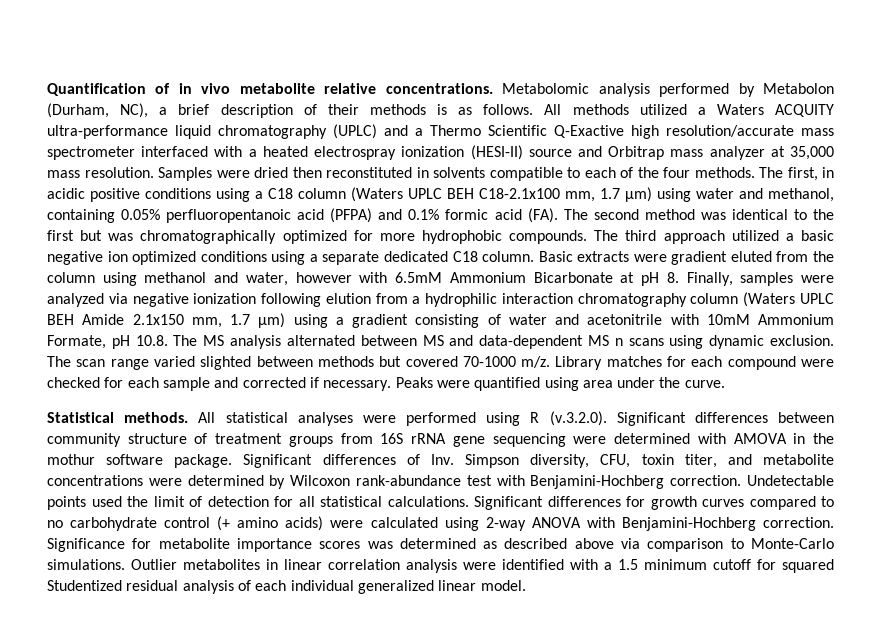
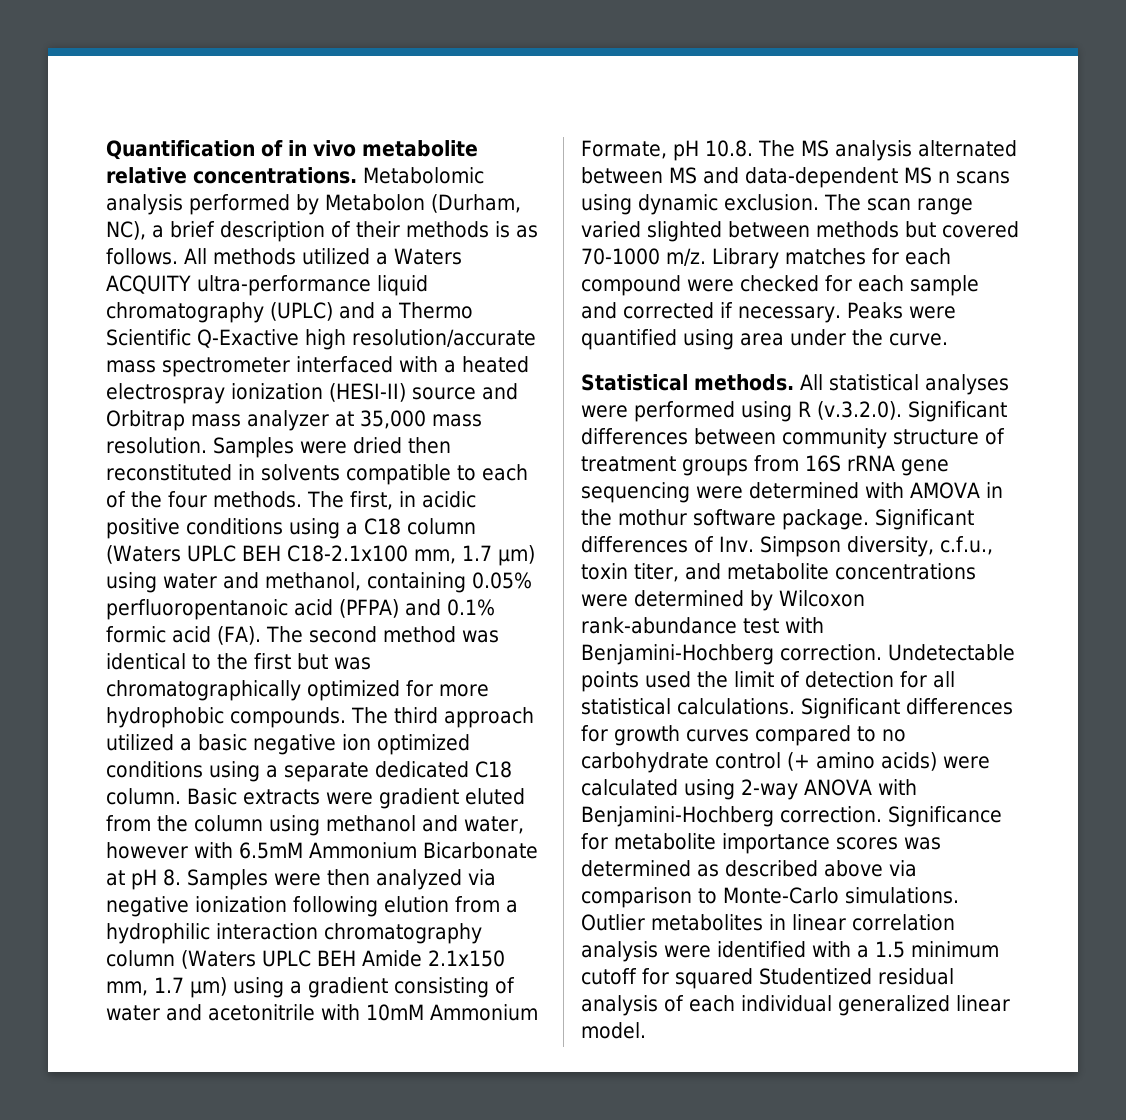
[686,272,835,286] Finally, samples were -> [187,869,370,890] Samples were then
[600,454,631,468] CFU, -> [939,536,993,555] c.f.u.,

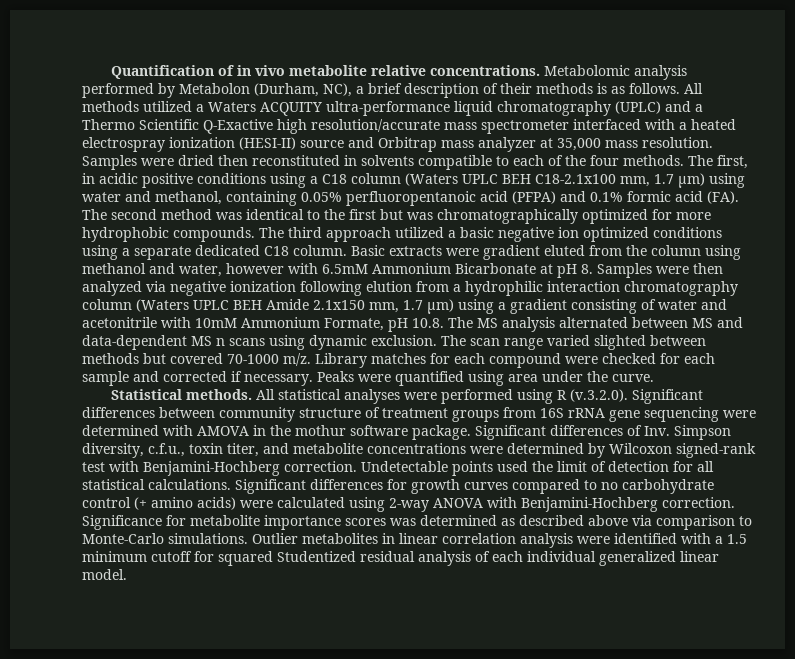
[581,617,737,634] rank-abundance -> [676,443,756,458] signed-rank

